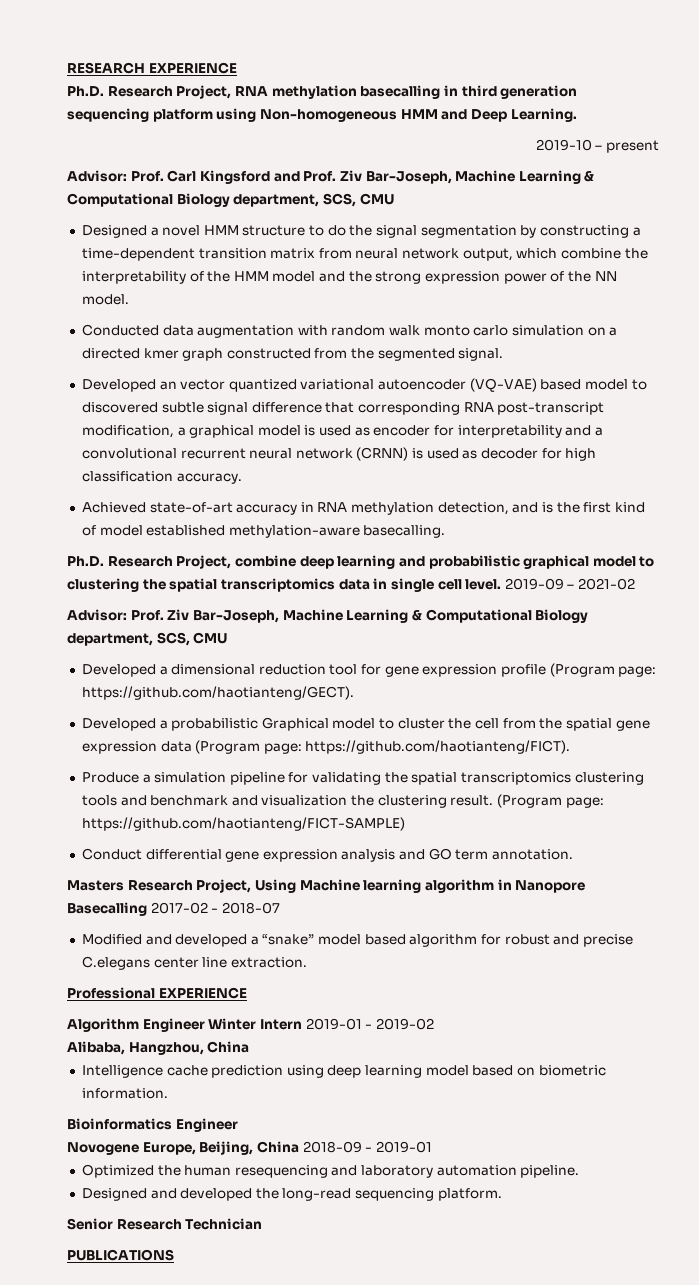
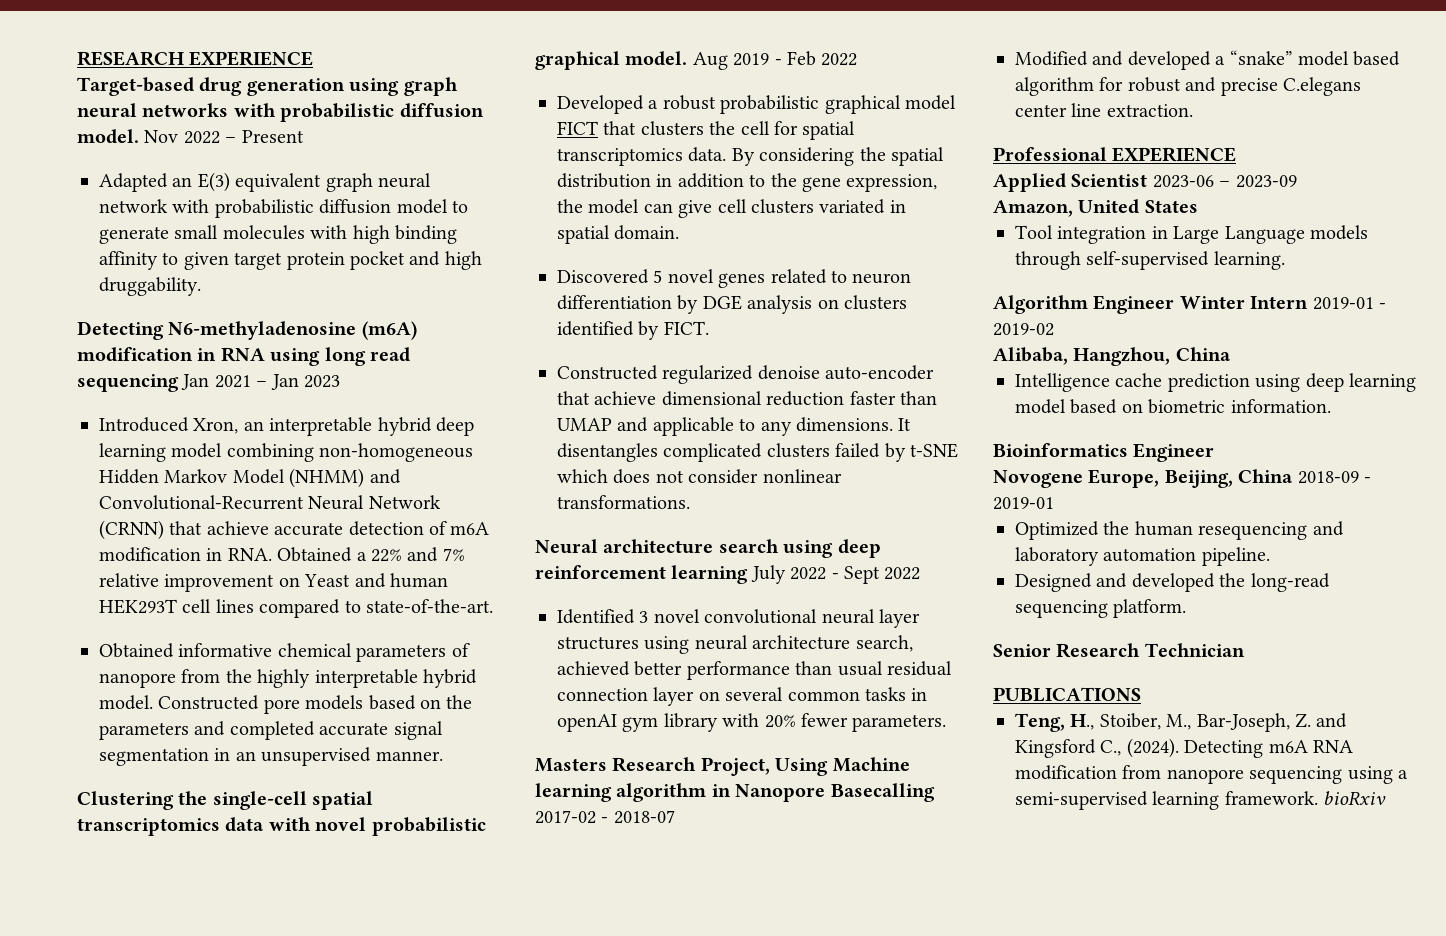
[67,85,578,99] [67,108,577,122] [535,139,659,153] [67,170,595,184] [67,193,394,207] [81,225,641,238] [81,248,648,261] [81,271,617,284] [81,294,129,305] [81,324,618,338] [81,348,504,361] [81,378,647,392] [81,402,605,415] [81,425,603,438] [81,447,597,461] [81,471,242,484] [81,502,645,515] [81,525,446,538] [67,555,655,569] [67,578,636,592] [67,609,589,623] [67,632,228,646] [81,663,657,677] [81,686,354,700] [81,717,650,731] [81,740,571,754] [81,772,644,785] [81,794,604,808] [81,817,405,831] [81,848,574,862] Ph.D. Research Project, RNA methylation basecalling in third generation sequencing platform using Non-homogeneous HMM and Deep Learning. // 2019-10 – present // Advisor: Prof. Carl Kingsford and Prof. Ziv Bar-Joseph, Machine Learning & Computational Biology department, SCS, CMU // Designed a novel HMM structure to do the signal segmentation by constructing a time-dependent transition matrix from neural network output, which combine the interpretability of the HMM model and the strong expression power of the NN model. // Conducted data augmentation with random walk monto carlo simulation on a directed kmer graph constructed from the segmented signal. // Developed an vector quantized variational autoencoder (VQ-VAE) based model to discovered subtle signal difference that corresponding RNA post-transcript modification, a graphical model is used as encoder for interpretability and a convolutional recurrent neural network (CRNN) is used as decoder for high classification accuracy. // Achieved state-of-art accuracy in RNA methylation detection, and is the first kind of model established methylation-aware basecalling. // Ph.D. Research Project, combine deep learning and probabilistic graphical model to clustering the spatial transcriptomics data in single cell level. 2019-09 – 2021-02 // Advisor: Prof. Ziv Bar-Joseph, Machine Learning & Computational Biology department, SCS, CMU // Developed a dimensional reduction tool for gene expression profile (Program page: https://github.com/haotianteng/GECT). // Developed a probabilistic Graphical model to cluster the cell from the spatial gene expression data (Program page: https://github.com/haotianteng/FICT). // Produce a simulation pipeline for validating the spatial transcriptomics clustering tools and benchmark and visualization the clustering result. (Program page: https://github.com/haotianteng/FICT-SAMPLE) // Conduct differential gene expression analysis and GO term annotation. -> [77,77,458,96] [77,103,484,122] [77,129,304,144] [99,172,431,192] [99,199,468,218] [99,225,457,244] [99,251,482,270] [99,277,201,296] [77,321,417,340] [77,347,410,366] [77,374,340,392] [99,417,474,436] [99,443,474,462] [99,468,401,488] [99,495,441,510] [99,520,490,540] [99,547,465,562] [99,573,448,592] [99,599,493,618] [99,643,470,662] [99,669,477,688] [99,695,473,714] [99,721,443,740] [99,747,443,766] [77,791,374,810] [77,817,486,836] [535,51,858,70] [557,95,956,114] [557,121,856,140] [557,147,944,166] [557,173,938,192] [557,199,906,218] [557,225,680,244] [557,269,912,288] [557,295,907,314] [557,321,709,340] [557,365,935,384] [557,391,937,406] [557,417,912,436] [557,443,958,462] [557,469,842,484] [557,495,690,509] [535,539,881,558] [535,565,921,584] [557,609,920,628] [557,635,913,654] [557,661,952,680] [557,687,928,706] [557,713,947,732] Target-based drug generation using graph neural networks with probabilistic diffusion model. Nov 2022 – Present // Adapted an E(3) equivalent graph neural network with probabilistic diffusion model to generate small molecules with high binding affinity to given target protein pocket and high druggability. // Detecting N6-methyladenosine (m6A) modification in RNA using long read sequencing Jan 2021 – Jan 2023 // Introduced Xron, an interpretable hybrid deep learning model combining non-homogeneous Hidden Markov Model (NHMM) and Convolutional-Recurrent Neural Network (CRNN) that achieve accurate detection of m6A modification in RNA. Obtained a 22% and 7% relative improvement on Yeast and human HEK293T cell lines compared to state-of-the-art. // Obtained informative chemical parameters of nanopore from the highly interpretable hybrid model. Constructed pore models based on the parameters and completed accurate signal segmentation in an unsupervised manner. // Clustering the single-cell spatial transcriptomics data with novel probabilistic graphical model. Aug 2019 - Feb 2022 // Developed a robust probabilistic graphical model FICT that clusters the cell for spatial transcriptomics data. By considering the spatial distribution in addition to the gene expression, the model can give cell clusters variated in spatial domain. // Discovered 5 novel genes related to neuron differentiation by DGE analysis on clusters identified by FICT. // Constructed regularized denoise auto-encoder that achieve dimensional reduction faster than UMAP and applicable to any dimensions. It disentangles complicated clusters failed by t-SNE which does not consider nonlinear transformations. // Neural architecture search using deep reinforcement learning July 2022 - Sept 2022 // Identified 3 novel convolutional neural layer structures using neural architecture search, achieved better performance than usual residual connection layer on several common tasks in openAI gym library with 20% fewer parameters.
(247, 993) none -> [993,173,1297,192] [993,199,1198,217] [1015,225,1368,244] [1015,251,1285,270] // Applied Scientist 2023-06 – 2023-09 // Amazon, United States // Tool integration in Large Language models through self-supervised learning.
(174, 1255) none -> [1015,713,1348,732] [1015,738,1353,758] [1015,765,1408,784] [1015,791,1387,810] // Teng, H., Stoiber, M., Bar-Joseph, Z. and Kingsford C., (2024). Detecting m6A RNA modification from nanopore sequencing using a semi-supervised learning framework. bioRxiv

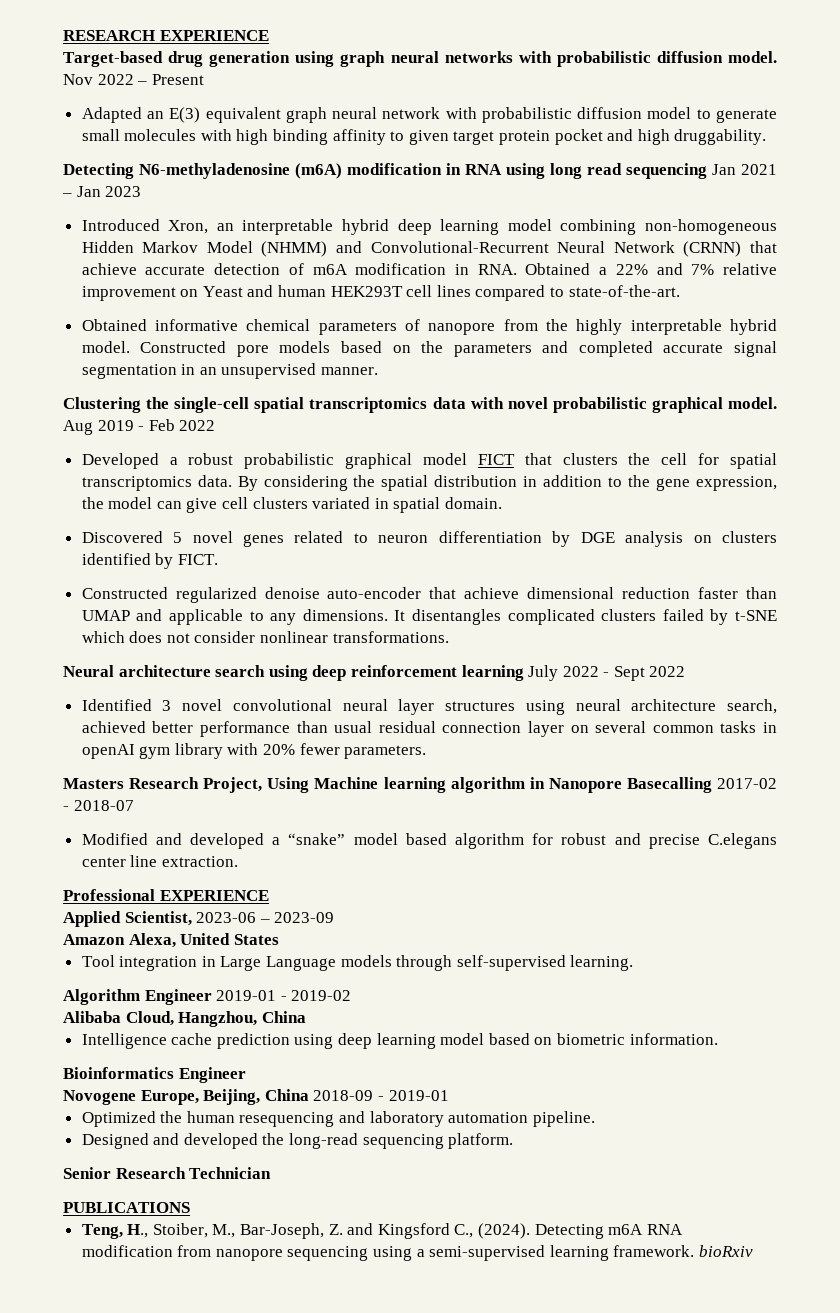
[1071,174,1148,187] Scientist -> [124,911,192,926] Scientist,
[993,200,1073,217] Amazon, -> [63,933,176,948] Amazon Alexa,
[1179,296,1309,309] Winter Intern -> (212, 997) none
[993,347,1068,365] Alibaba, -> [63,1011,174,1026] Alibaba Cloud,

